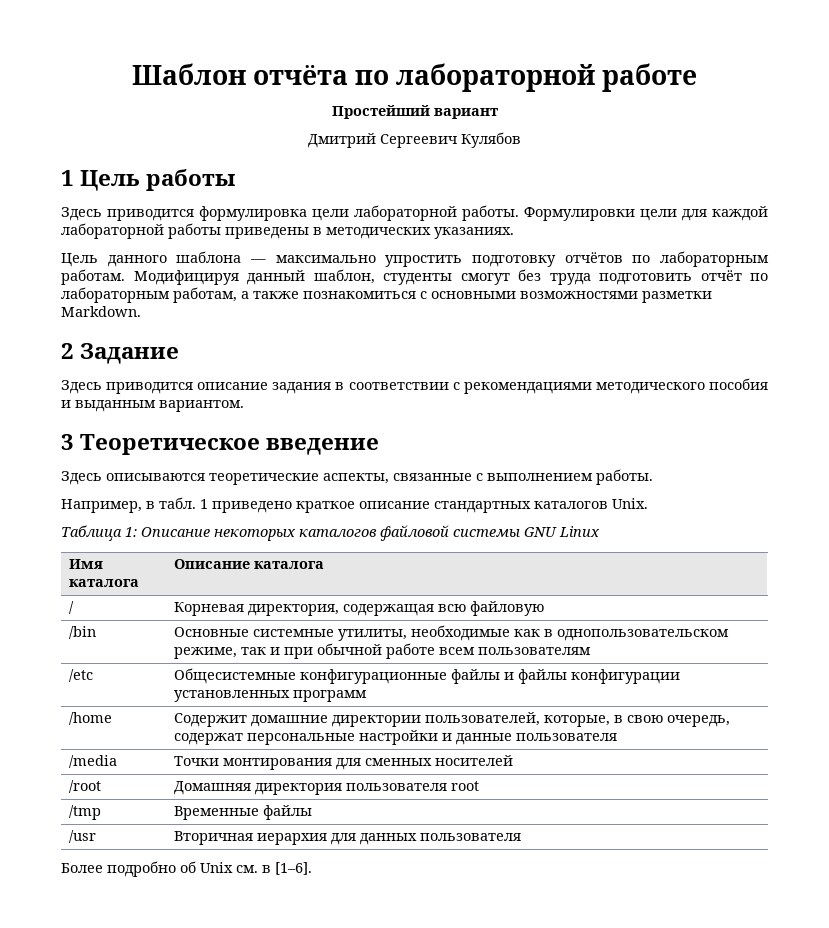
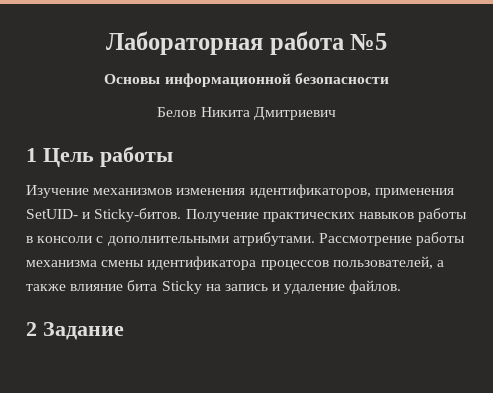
[131,63,698,92] [331,105,498,119] [308,132,521,148] [61,169,236,191] [61,205,768,221] [61,223,514,239] [61,251,769,267] [61,269,768,285] [61,287,712,303] [61,306,141,317] [61,343,180,364] [61,378,768,394] [61,400,244,412] [61,434,380,455] [61,469,653,485] [61,497,648,513] [61,525,600,541] [68,559,103,569] [68,579,139,587] [173,559,324,569] [68,601,74,614] [173,601,544,616] [68,626,96,639] [173,625,729,641] [173,643,591,659] [68,669,93,682] [173,668,680,684] [173,690,367,702] [68,712,112,725] [173,712,730,727] [173,730,617,745] [68,755,117,768] [173,755,513,770] [68,780,101,793] [173,781,479,795] [68,805,101,820] [173,805,312,820] [68,830,96,843] [173,831,521,845] [61,861,312,877] Шаблон отчёта по лабораторной работе // Простейший вариант // Дмитрий Сергеевич Кулябов // 1 Цель работы // Здесь приводится формулировка цели лабораторной работы. Формулировки цели для каждой лабораторной работы приведены в методических указаниях. // Цель данного шаблона — максимально упростить подготовку отчётов по лабораторным работам. Модифицируя данный шаблон, студенты смогут без труда подготовить отчёт по лабораторным работам, а также познакомиться с основными возможностями разметки Markdown. // 2 Задание // Здесь приводится описание задания в соответствии с рекомендациями методического пособия и выданным вариантом. // 3 Теоретическое введение // Здесь описываются теоретические аспекты, связанные с выполнением работы. // Например, в табл. 1 приведено краткое описание стандартных каталогов Unix. // Таблица 1: Описание некоторых каталогов файловой системы GNU Linux // Имя каталога | Описание каталога // / | Корневая директория, содержащая всю файловую // /bin | Основные системные утилиты, необходимые как в однопользовательском режиме, так и при обычной работе всем пользователям // /etc | Общесистемные конфигурационные файлы и файлы конфигурации установленных программ // /home | Содержит домашние директории пользователей, которые, в свою очередь, содержат персональные настройки и данные пользователя // /media | Точки монтирования для сменных носителей // /root | Домашняя директория пользователя root // /tmp | Временные файлы // /usr | Вторичная иерархия для данных пользователя // Более подробно об Unix см. в [1–6]. -> [105,31,388,55] [104,73,389,87] [157,107,336,120] [26,146,173,167] [26,184,454,198] [26,208,468,222] [26,232,466,246] [26,256,444,270] [26,280,402,294] [26,322,124,340] Лабораторная работа №5 // Основы информационной безопасности // Белов Никита Дмитриевич // 1 Цель работы // Изучение механизмов изменения идентификаторов, применения SetUID- и Sticky-битов. Получение практических навыков работы в консоли с дополнительными атрибутами. Рассмотрение работы механизма смены идентификатора процессов пользователей, а также влияние бита Sticky на запись и удаление файлов. // 2 Задание

